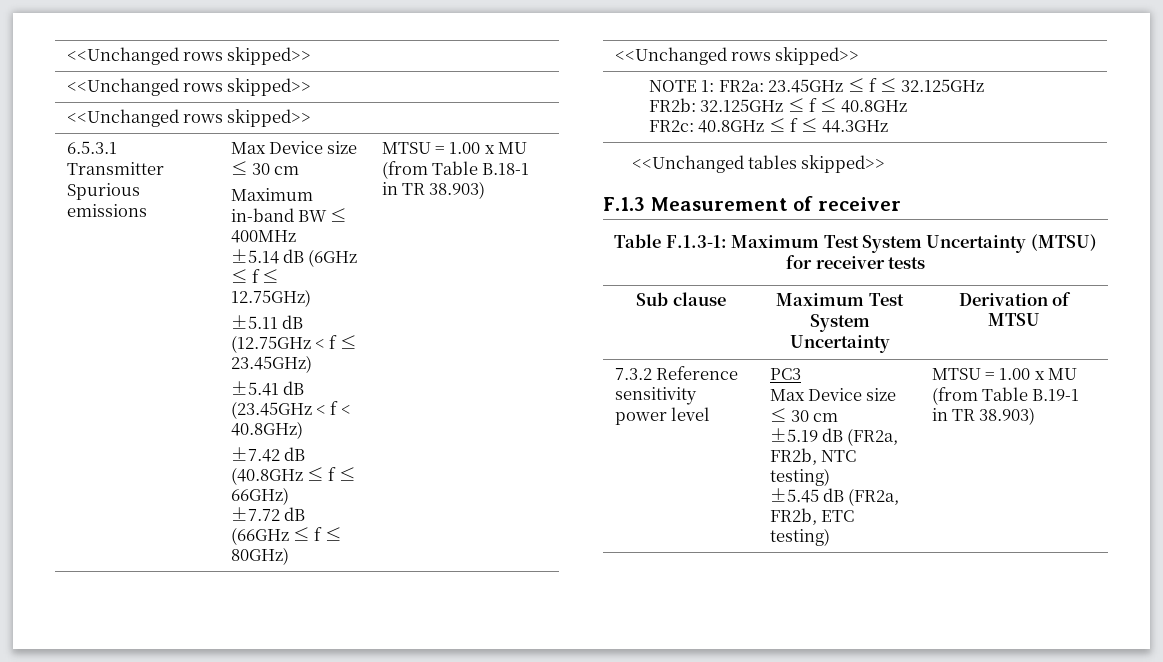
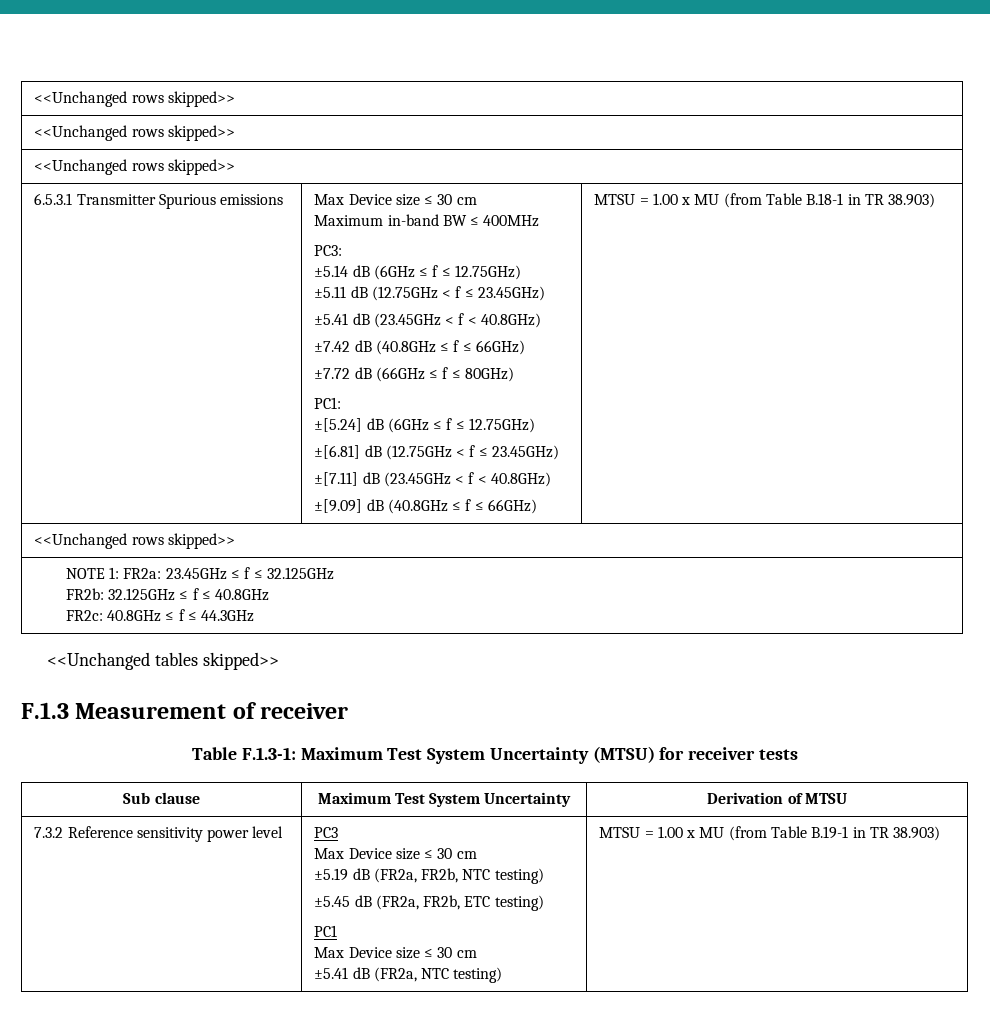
(296, 236) none -> [314,245,343,256] // PC3:
(289, 556) none -> [314,397,342,409] [314,418,536,433] [314,445,560,460] [314,472,552,487] [314,499,538,514] // PC1: // ±[5.24] dB (6GHz ≤ f ≤ 12.75GHz) // ±[6.81] dB (12.75GHz < f ≤ 23.45GHz) // ±[7.11] dB (23.45GHz < f < 40.8GHz) // ±[9.09] dB (40.8GHz ≤ f ≤ 66GHz)
(830, 537) none -> [314,925,338,937] [314,947,477,959] [314,967,503,983] // PC1 // Max Device size ≤ 30 cm // ±5.41 dB (FR2a, NTC testing)

